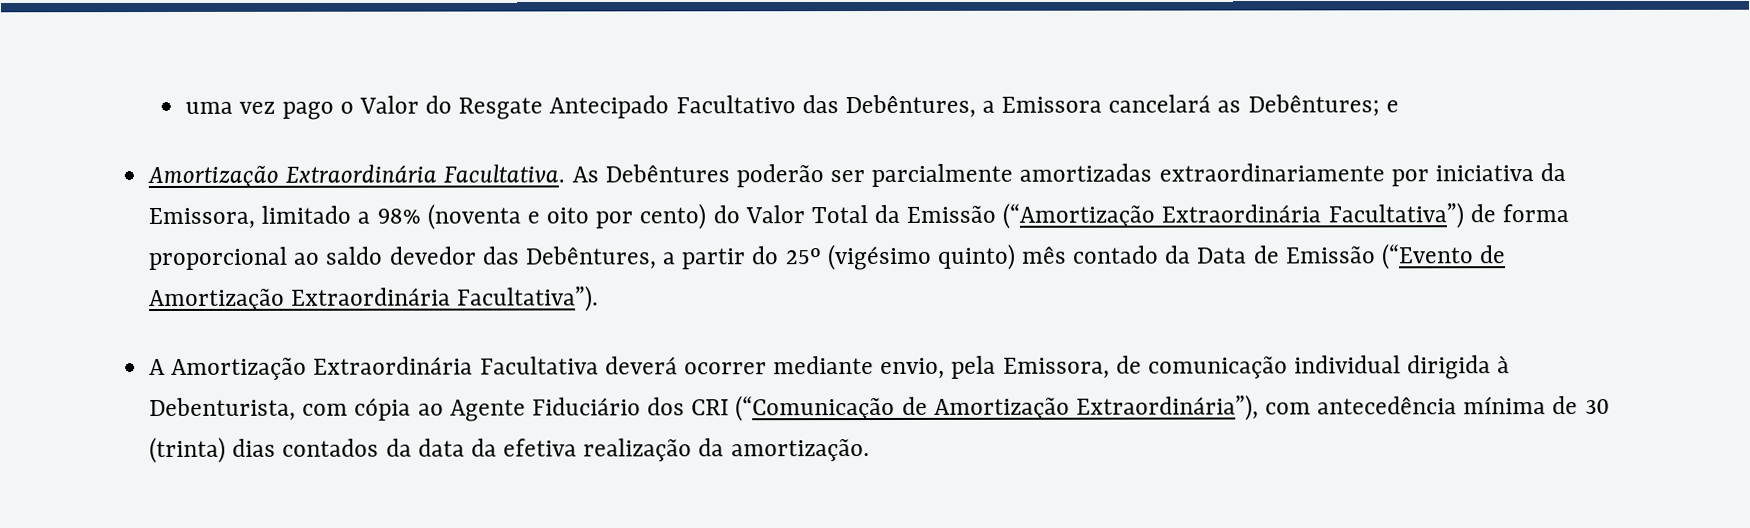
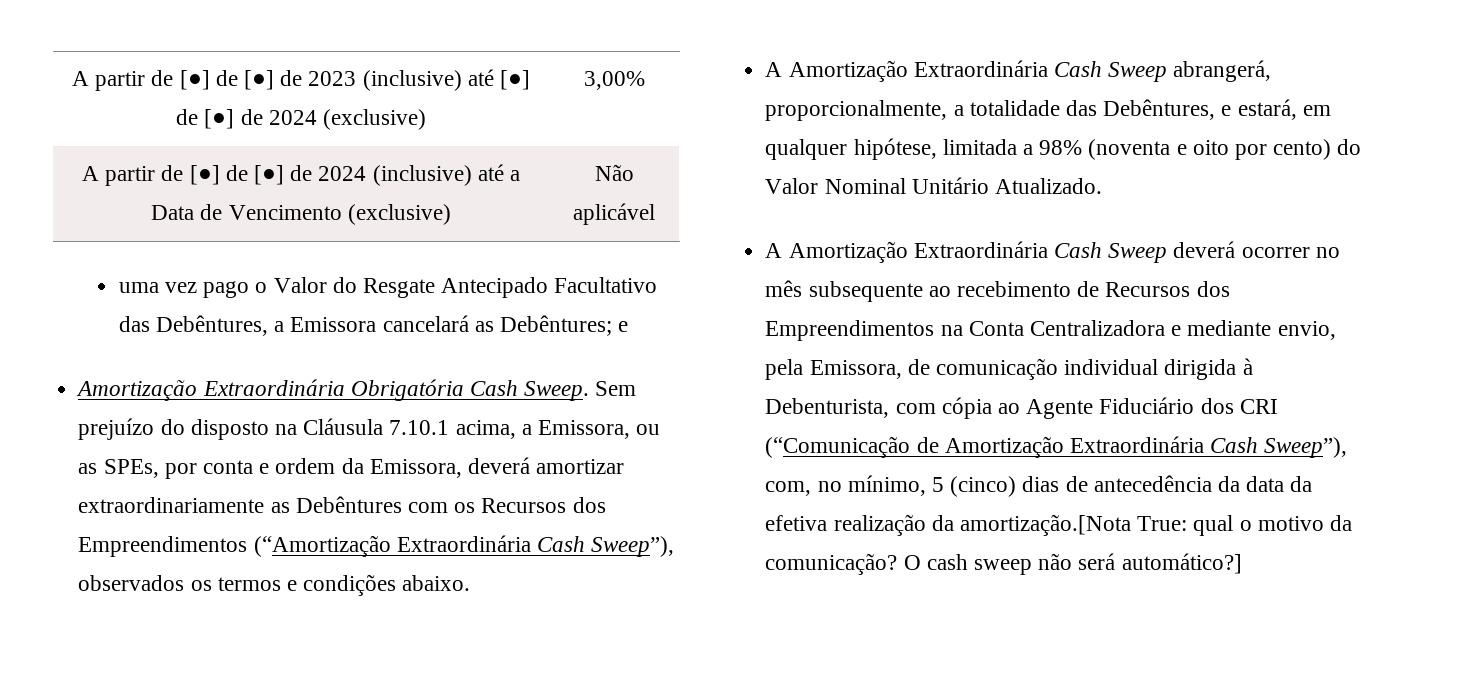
(185, 107) none -> [71,69,531,91] [176,109,426,130] [583,71,645,90] [81,164,521,186] [151,204,451,225] [594,164,634,181] [573,203,655,225] A partir de [●] de [●] de 2023 (inclusive) até [●] de [●] de 2024 (exclusive) | 3,00% // A partir de [●] de [●] de 2024 (inclusive) até a Data de Vencimento (exclusive) | Não aplicável //
[443,163,1567,188] [148,205,352,230] Facultativa. As Debêntures poderão ser parcialmente amortizadas extraordinariamente por iniciativa da Emissora, limitado -> [350,379,637,401] [78,418,661,440] [78,457,625,479] [78,496,606,513] [78,535,675,557] [78,574,471,596] [765,60,1272,82] [765,99,1331,121] [765,138,1017,160] Obrigatória Cash Sweep. Sem prejuízo do disposto na Cláusula 7.10.1 acima, a Emissora, ou as SPEs, por conta e ordem da Emissora, deverá amortizar extraordinariamente as Debêntures com os Recursos dos Empreendimentos (“Amortização Extraordinária Cash Sweep”), observados os termos e condições abaixo. // A Amortização Extraordinária Cash Sweep abrangerá, proporcionalmente, a totalidade das Debêntures, e estará, em qualquer hipótese, limitada
[810,202,1569,229] [148,243,1506,271] [149,285,600,312] [149,356,767,380] Total da Emissão (“Amortização Extraordinária Facultativa”) de forma proporcional ao saldo devedor das Debêntures, a partir do 25º (vigésimo quinto) mês contado da Data de Emissão (“Evento de Amortização Extraordinária Facultativa”). // A Amortização Extraordinária Facultativa deverá ocorrer -> [824,177,1102,194] [765,241,1340,263] [765,280,1230,302] [765,320,1182,341] Nominal Unitário Atualizado. // A Amortização Extraordinária Cash Sweep deverá ocorrer no mês subsequente ao recebimento de Recursos dos Empreendimentos na Conta Centralizadora e
[1075,394,1610,421] [149,436,380,464] Extraordinária”), com antecedência mínima de 30 (trinta) dias contados -> [1069,436,1348,458] [765,475,1212,497] Extraordinária Cash Sweep”), com, no mínimo, 5 (cinco) dias de antecedência
[730,439,870,462] amortização. -> [959,514,1352,536] [765,553,1242,575] amortização.[Nota True: qual o motivo da comunicação? O cash sweep não será automático?]

